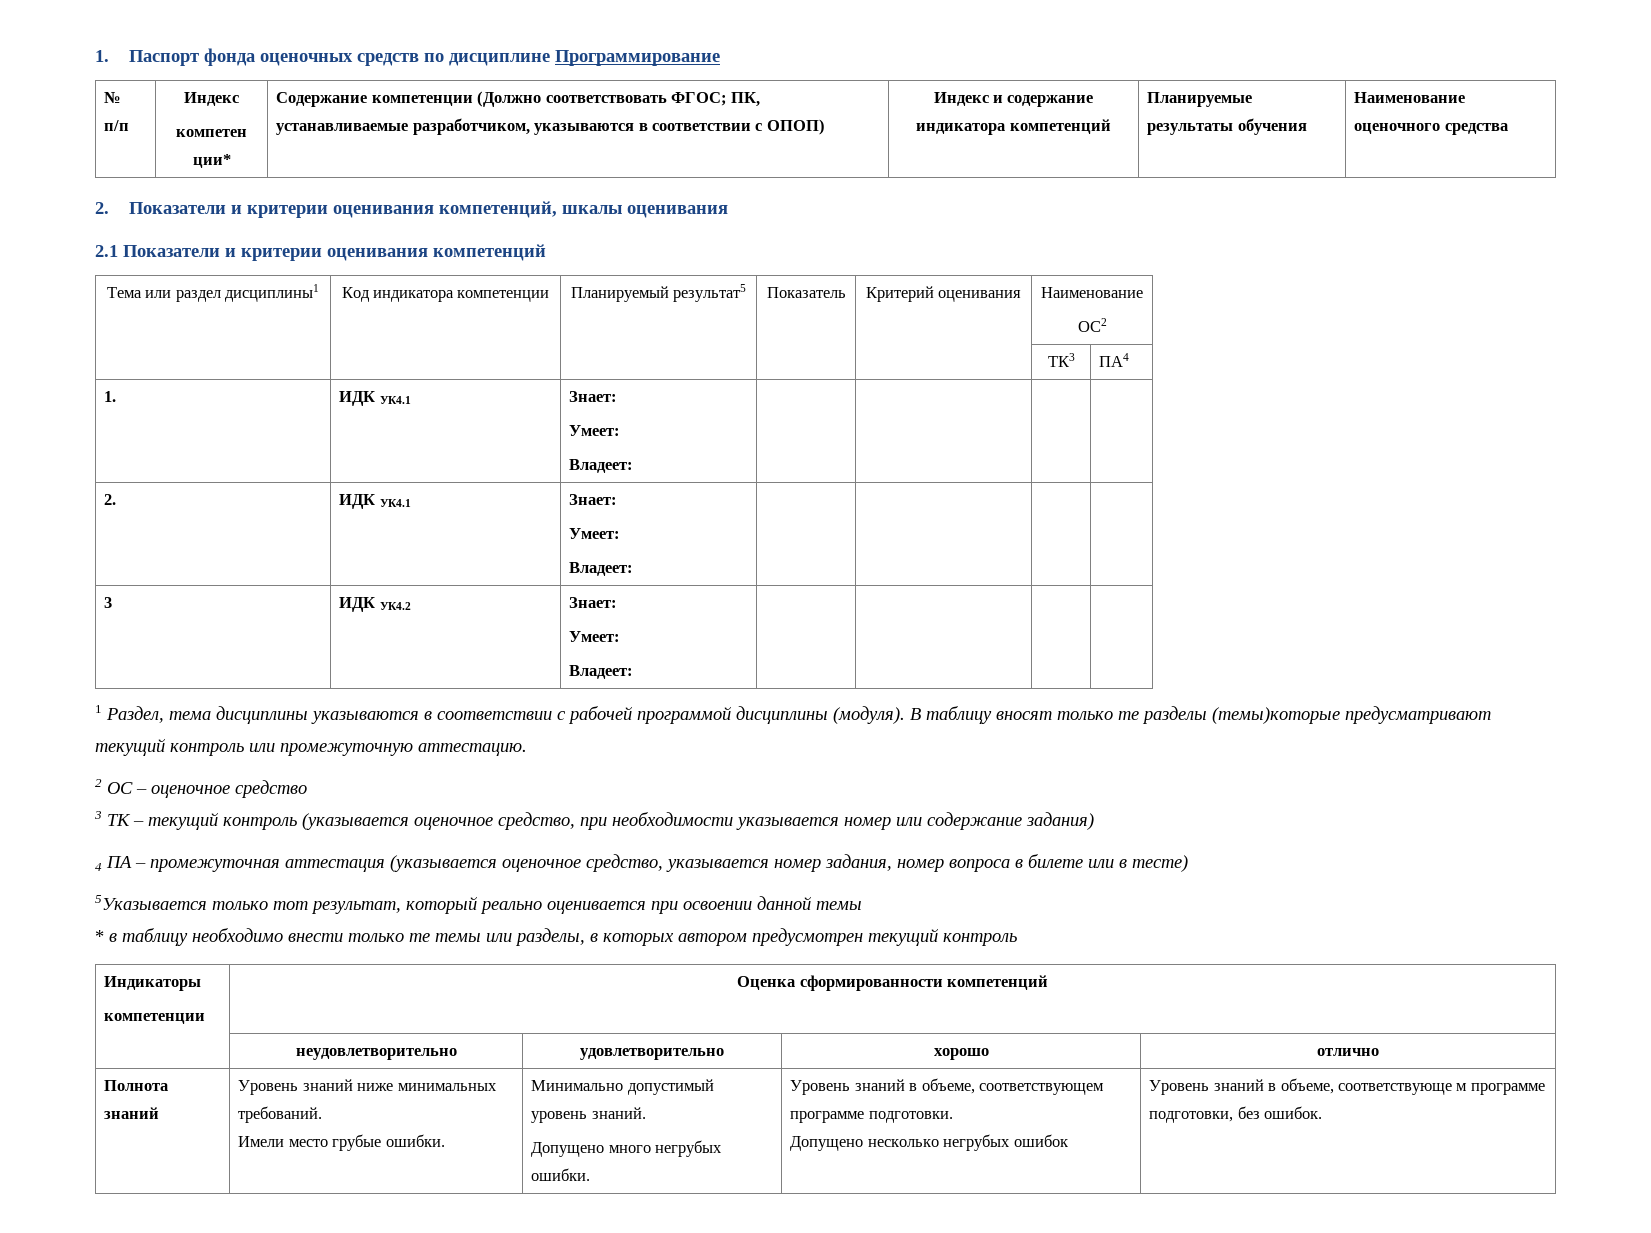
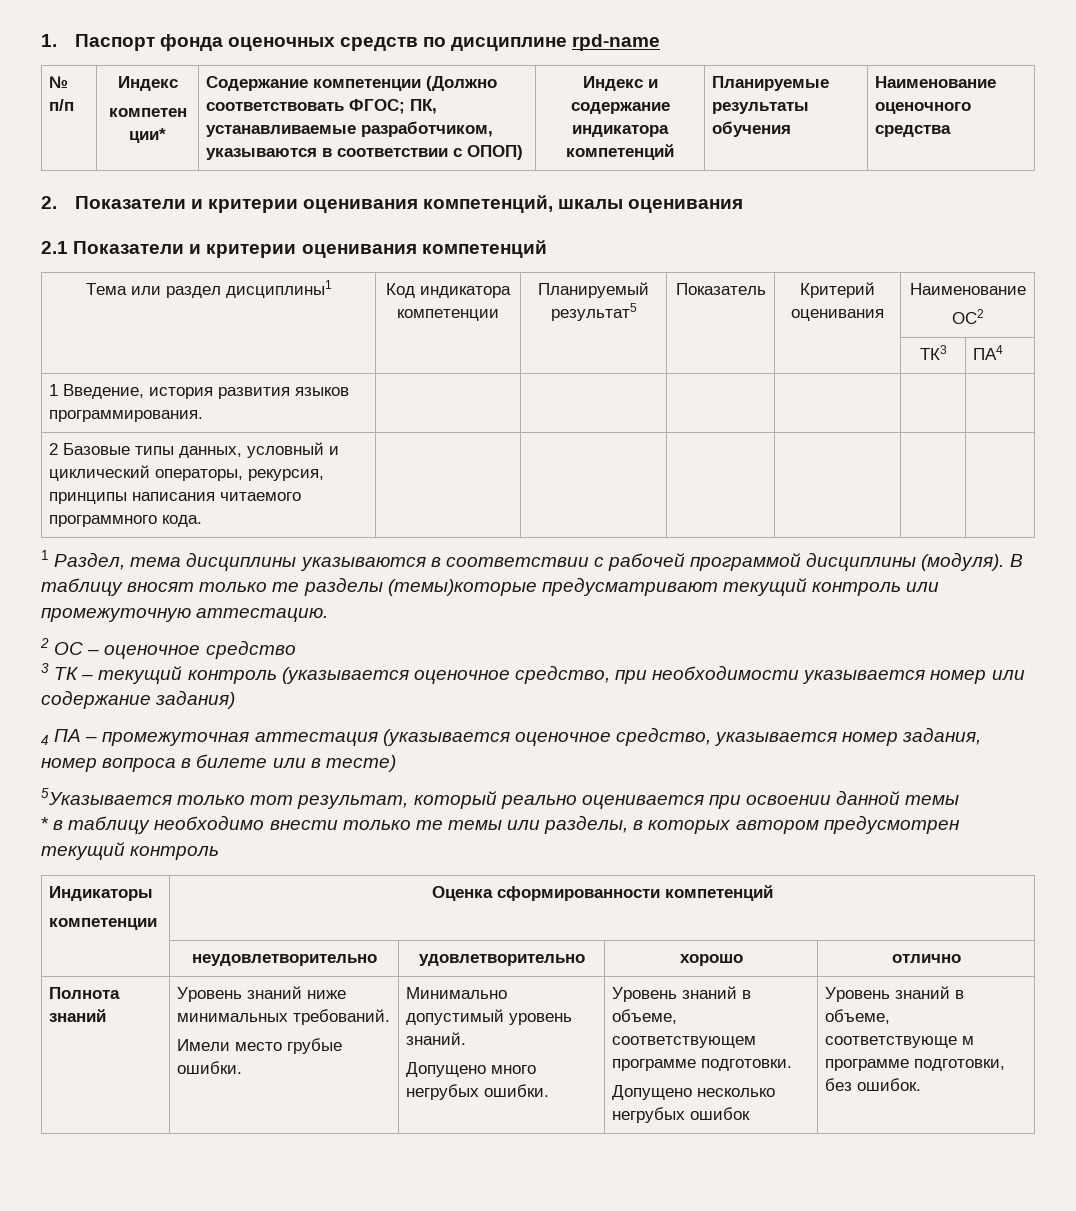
[555,50,721,66] Программирование -> [572,34,661,51] rpd-name
[104,391,117,402] [339,391,411,406] [569,391,618,402] [569,425,621,436] [569,459,634,473] [104,494,117,505] [339,494,411,509] [569,494,618,505] [569,528,621,539] [569,562,634,576] [104,597,113,608] [339,597,411,612] [569,597,618,608] [569,631,621,642] [569,665,634,679] 1. | ИДК УК4.1 | Знает: // Умеет: // Владеет: | | | | // 2. | ИДК УК4.1 | Знает: // Умеет: // Владеет: | | | | // 3 | ИДК УК4.2 | Знает: // Умеет: // Владеет: -> [49,384,350,399] [49,410,204,422] [49,442,340,458] [49,465,325,481] [49,492,302,504] [49,515,203,527] 1 Введение, история развития языков программирования. | | | | | | // 2 Базовые типы данных, условный и циклический операторы, рекурсия, принципы написания читаемого программного кода. | |

